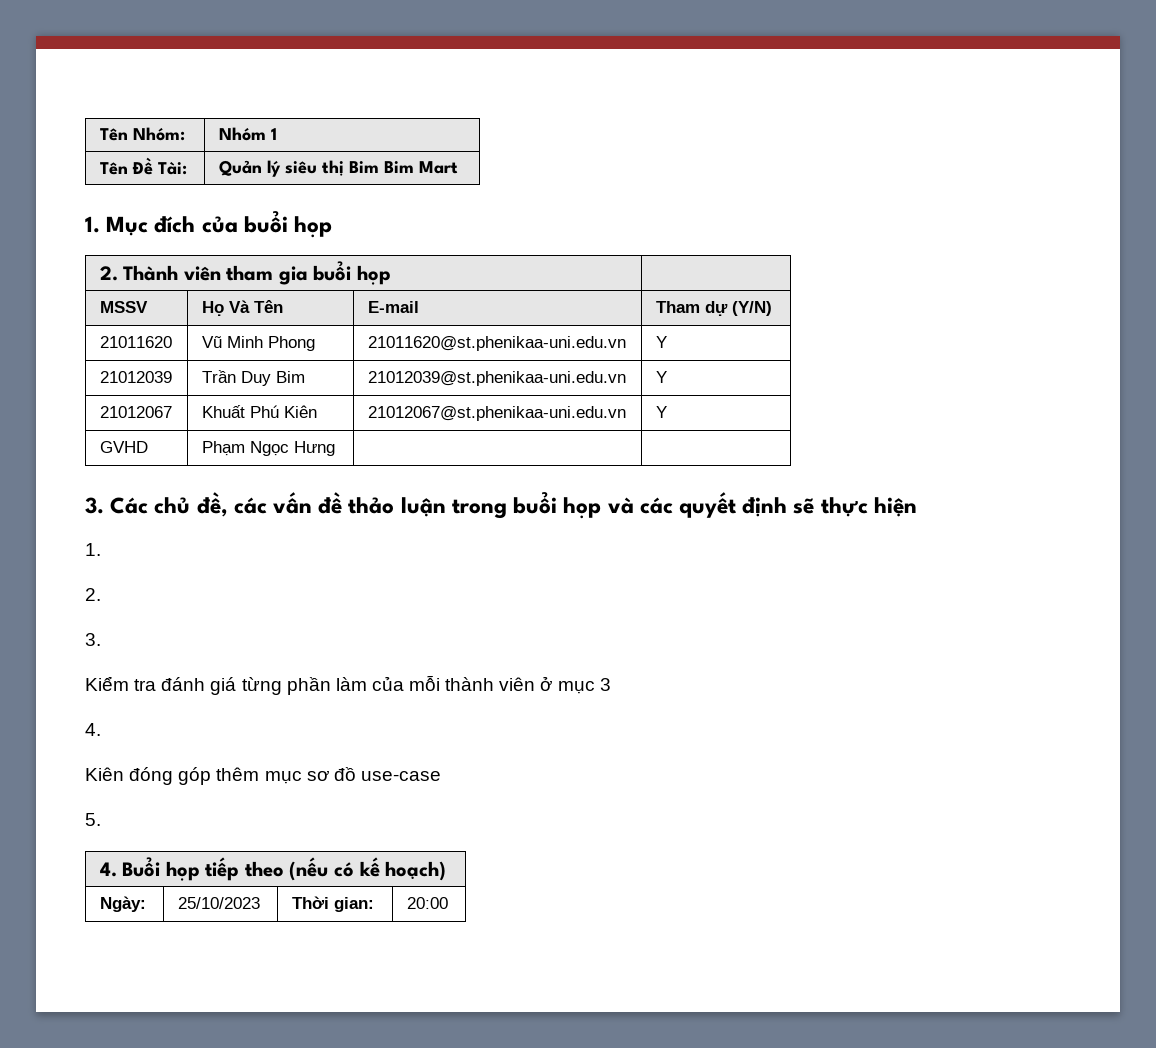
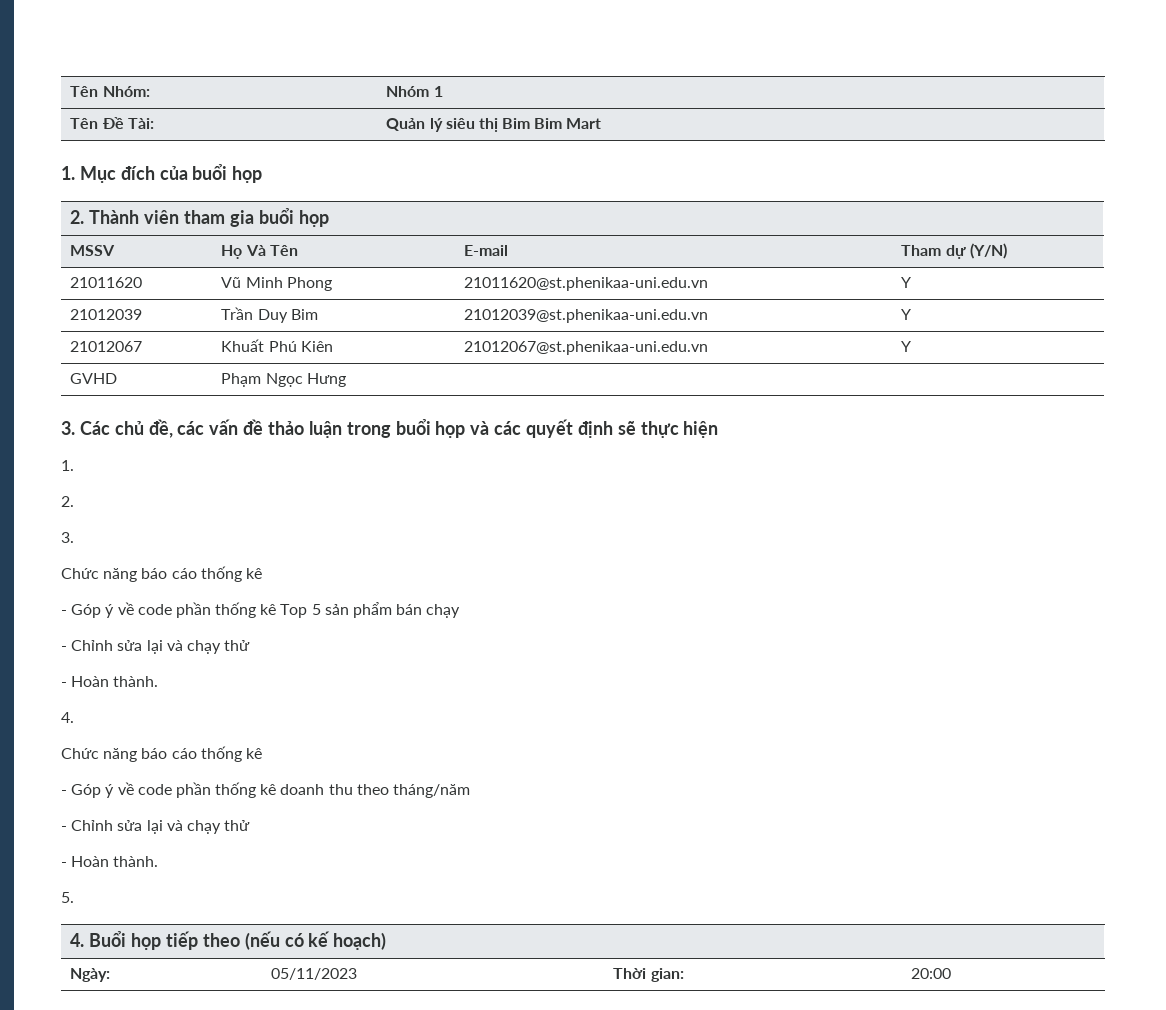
[85,675,611,695] [85,723,101,736] [85,767,441,785] Kiểm tra đánh giá từng phần làm của mỗi thành viên ở mục 3 // 4. // Kiên đóng góp thêm mục sơ đồ use-case -> [61,566,262,582] [61,602,461,618] [61,640,251,654] [61,676,159,687] [61,712,74,723] [61,746,262,762] [61,782,471,798] [61,820,251,834] [61,856,159,867] Chức năng báo cáo thống kê // - Góp ý về code phần thống kê Top 5 sản phẩm bán chạy // - Chỉnh sửa lại và chạy thử // - Hoàn thành. // 4. // Chức năng báo cáo thống kê // - Góp ý về code phần thống kê doanh thu theo tháng/năm // - Chỉnh sửa lại và chạy thử // - Hoàn thành.
[177,897,260,909] 25/10/2023 -> [271,968,358,980] 05/11/2023

